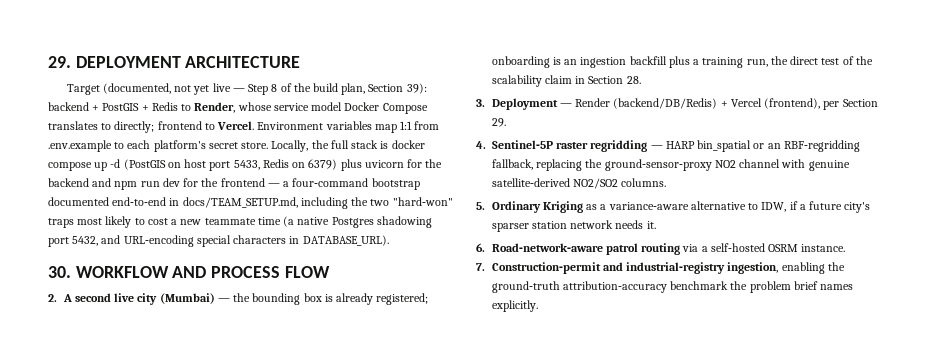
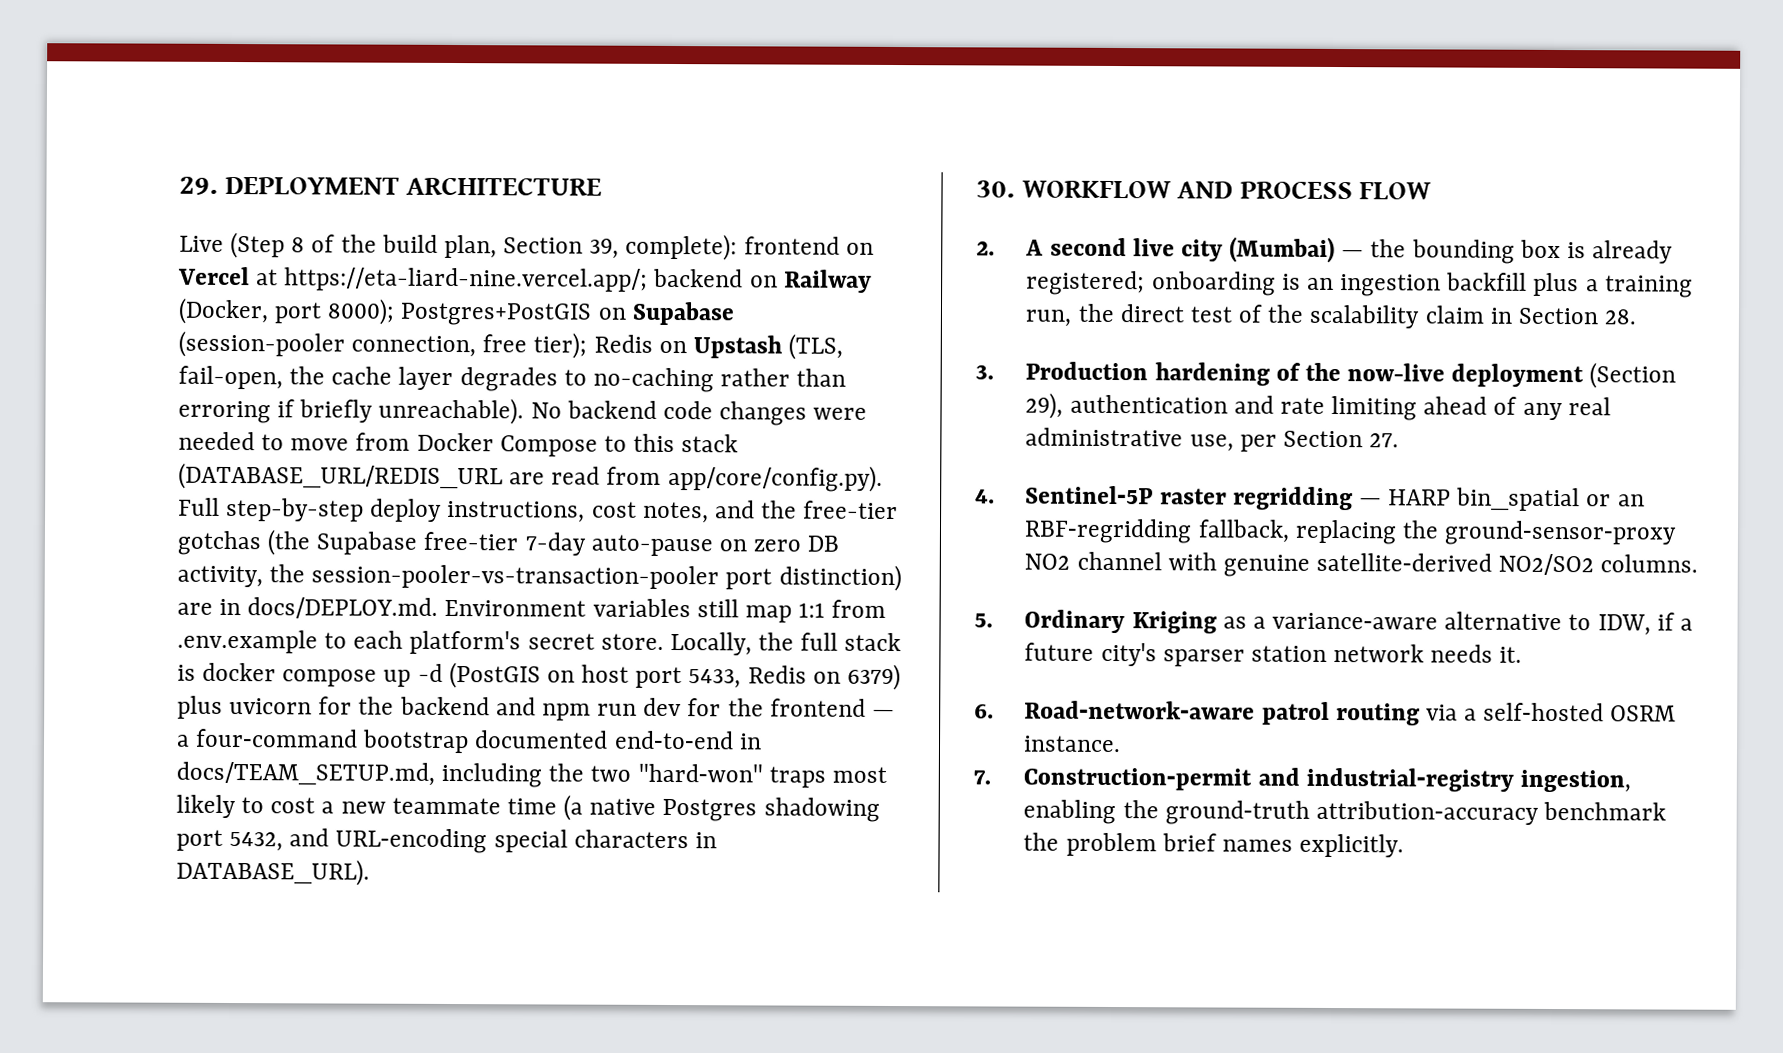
[66,83,269,95] Target (documented, not yet live — Step -> [179,231,286,259] Live (Step
[406,83,427,94] [48,102,428,114] [48,121,255,133] 39): backend + PostGIS + Redis to Render, whose service model Docker Compose translates to directly; frontend to Vercel. -> [589,233,874,261] [178,266,872,293] [178,297,735,326] [178,330,844,360] [178,365,847,393] [178,397,868,426] [178,431,739,457] [178,462,883,492] [178,497,899,524] [177,529,840,557] [177,564,902,592] [177,597,439,619] 39, complete): frontend on Vercel at https://eta-liard-nine.vercel.app/; backend on Railway (Docker, port 8000); Postgres+PostGIS on Supabase (session-pooler connection, free tier); Redis on Upstash (TLS, fail-open, the cache layer degrades to no-caching rather than erroring if briefly unreachable). No backend code changes were needed to move from Docker Compose to this stack (DATABASE_URL/REDIS_URL are read from app/core/config.py). Full step-by-step deploy instructions, cost notes, and the free-tier gotchas (the Supabase free-tier 7-day auto-pause on zero DB activity, the session-pooler-vs-transaction-pooler port distinction) are in docs/DEPLOY.md.
(372, 125) none -> [696,599,739,618] still
[491,98,821,110] Deployment — Render (backend/DB/Redis) + Vercel (frontend), -> [1025,361,1677,389] [1025,392,1611,421] [1025,427,1234,452] Production hardening of the now-live deployment (Section 29), authentication and rate limiting ahead of any real administrative use,
[491,118,506,127] 29. -> [1369,433,1400,448] 27.

